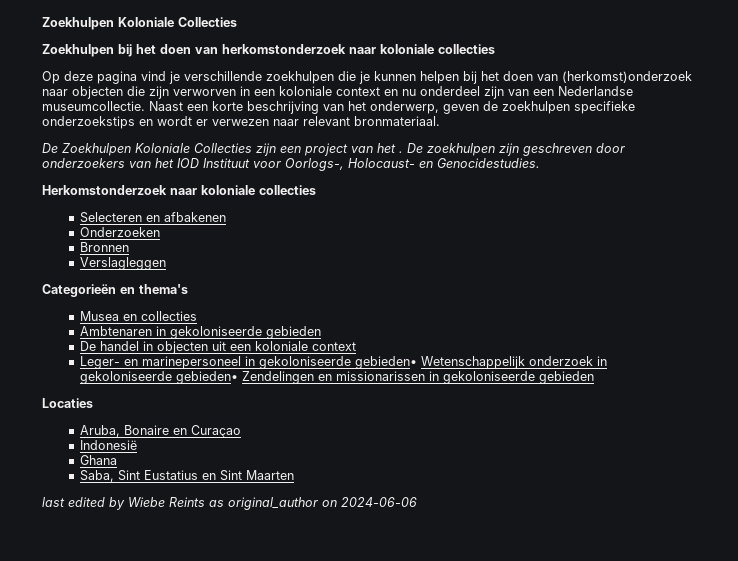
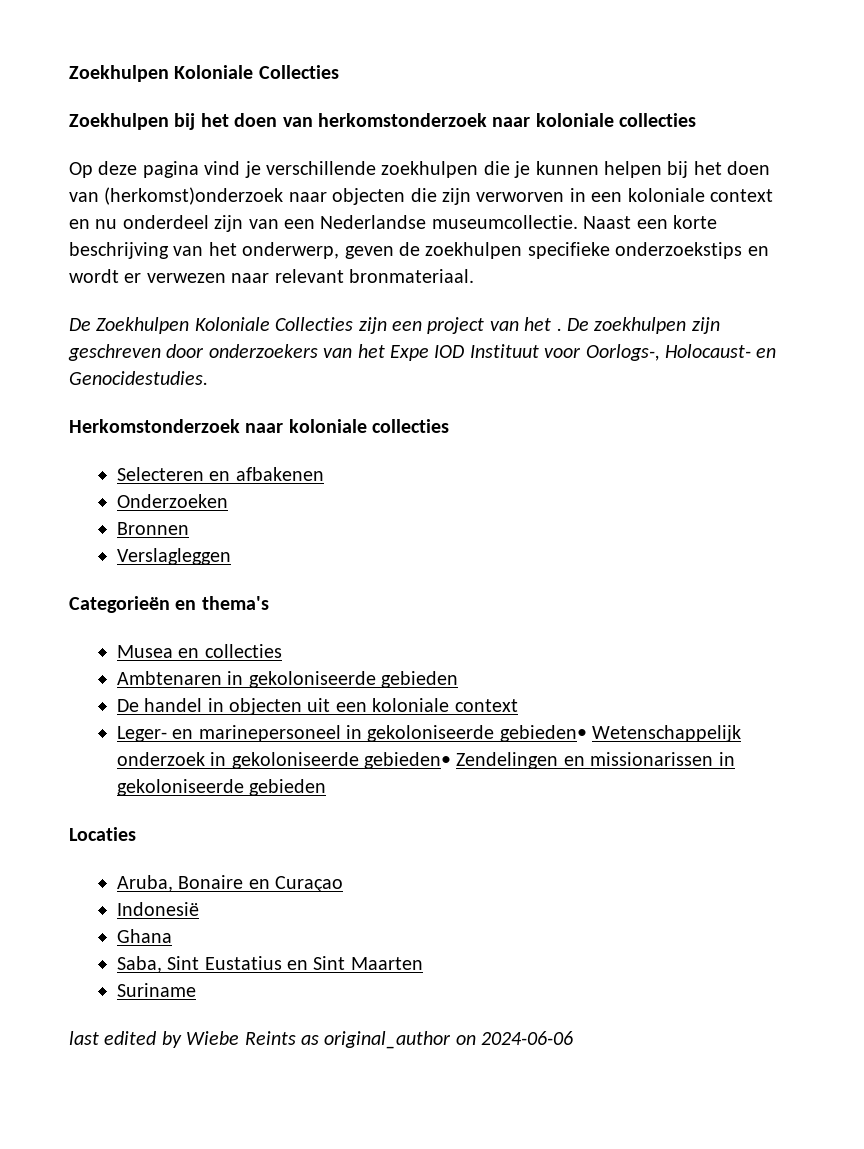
(174, 163) none -> [390,345,429,361] Expe
(295, 475) none -> [116,983,196,997] // Suriname

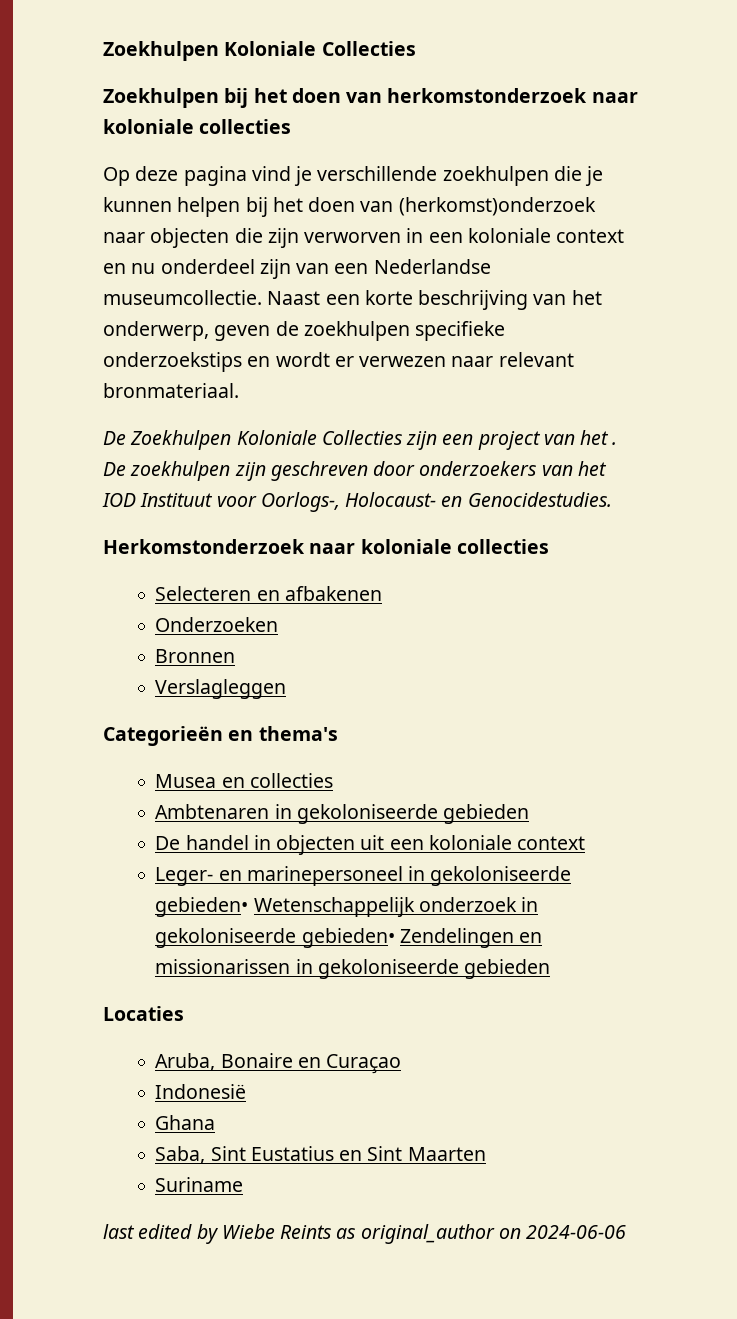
[390,345,429,361] Expe -> (607, 468) none

